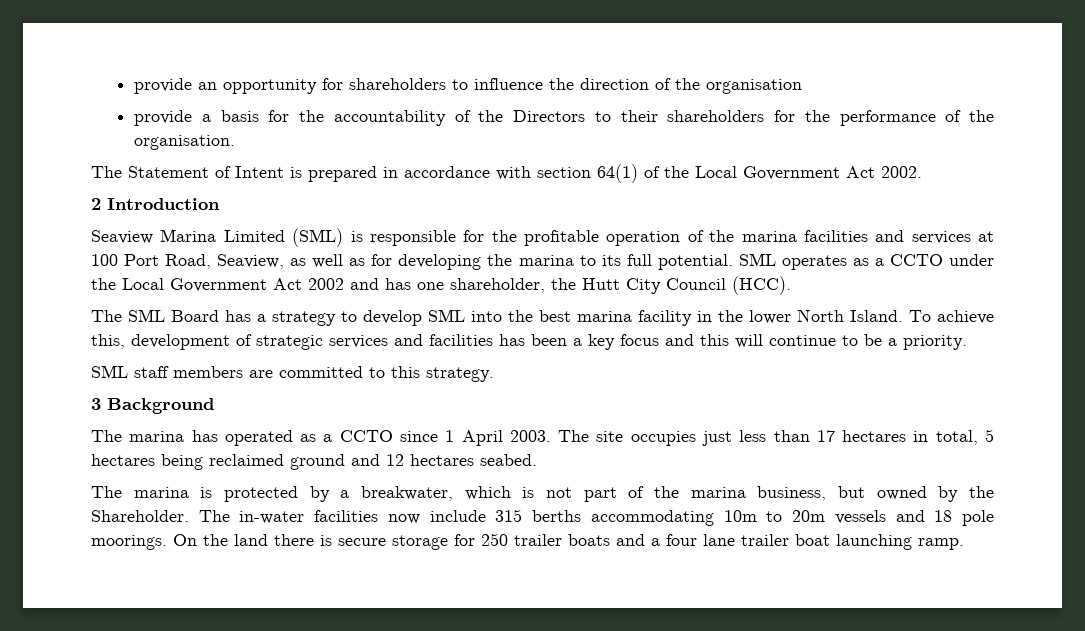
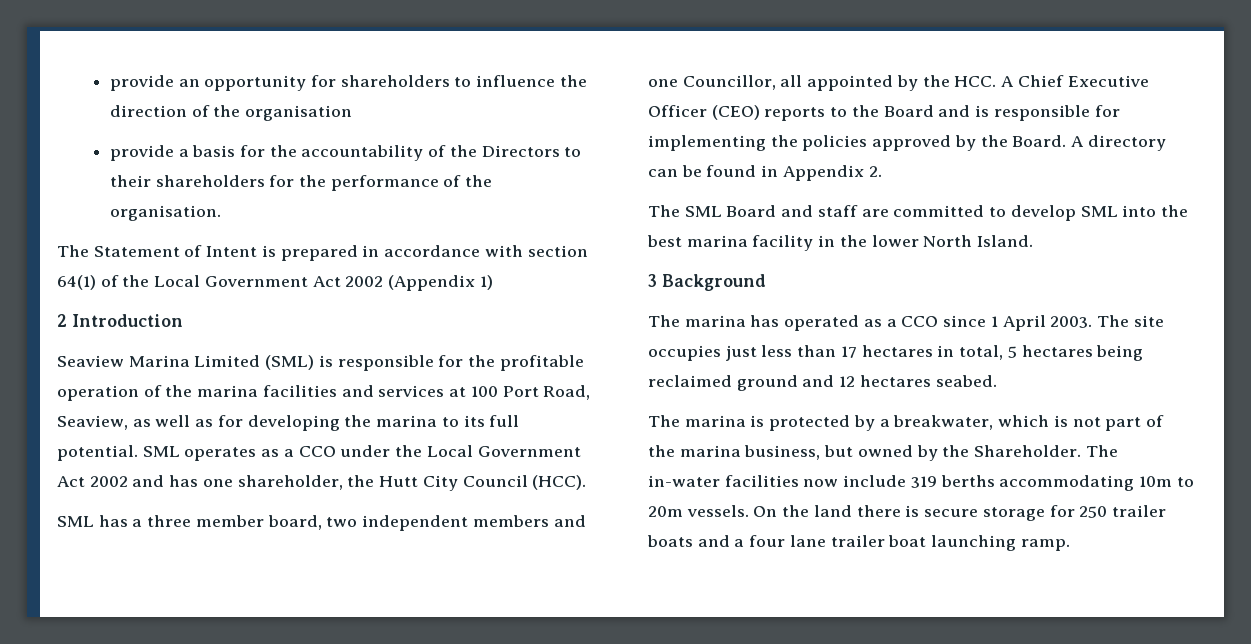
[881,166,922,178] 2002. -> [345,275,493,291] 2002 (Appendix 1)
[889,254,943,266] CCTO -> [298,446,336,457] CCO
(791, 285) none -> [57,515,586,531] [648,75,1149,91] [648,105,1120,121] [648,135,1166,151] [648,165,882,181] // SML has a three member board, two independent members and one Councillor, all appointed by the HCC. A Chief Executive Officer (CEO) reports to the Board and is responsible for implementing the policies approved by the Board. A directory can be found in Appendix 2.
[225,310,336,326] has a strategy -> [781,205,985,217] and staff are committed
[909,310,994,324] [91,334,967,350] [91,365,494,382] To achieve this, development of strategic services and facilities has been a key focus and this will continue to be a priority. // SML staff members are committed to this strategy. -> (1034, 241) none
[339,430,393,442] CCTO -> [901,316,939,327] CCO
[495,509,523,522] 315 -> [910,476,937,488] 319
[834,510,995,526] [91,535,167,550] vessels and 18 pole moorings. -> [686,505,749,517] vessels.

